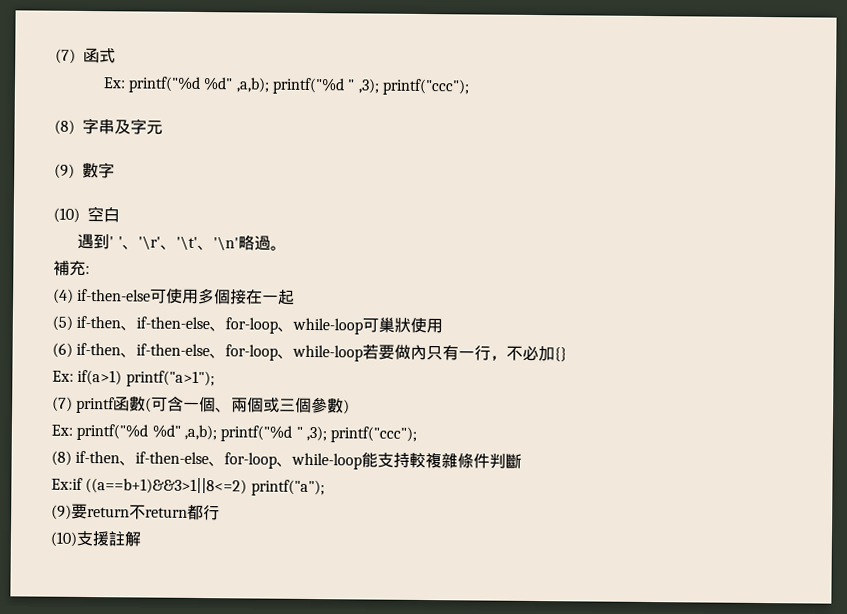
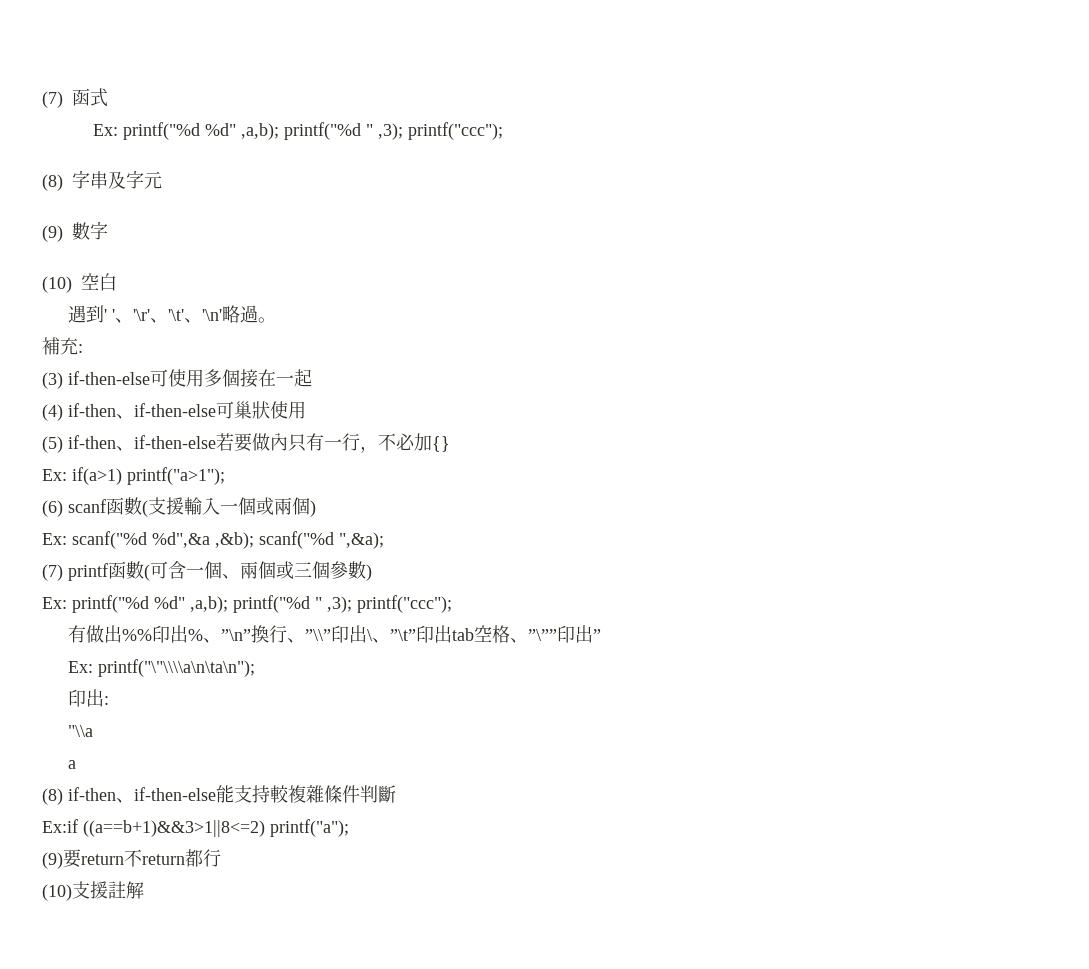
[53,288,74,304] (4) -> [42,372,63,389] (3)
[52,315,364,335] (5) if-then、if-then-else、for-loop、while-loop -> [42,403,216,421] (4) if-then、if-then-else
[52,342,364,362] (6) if-then、if-then-else、for-loop、while-loop -> [42,435,216,453] (5) if-then、if-then-else
(215, 379) none -> [42,497,316,517] [42,531,384,549] // (6) scanf函數(支援輸入一個或兩個) // Ex: scanf("%d %d",&a ,&b); scanf("%d ",&a);
(418, 434) none -> [67,625,601,643] [67,659,255,677] [67,689,109,707] [67,725,93,737] [67,760,76,769] // 有做出%%印出%、”\n”換行、”\\”印出\、”\t”印出tab空格、”\””印出” // Ex: printf("\"\\\\a\n\ta\n"); // 印出: // "\\a // a
[208,452,363,470] 、for-loop、while-loop -> (216, 794) none

